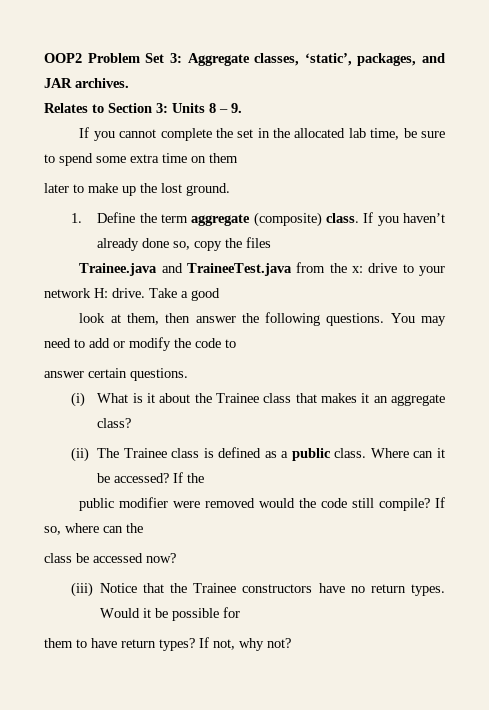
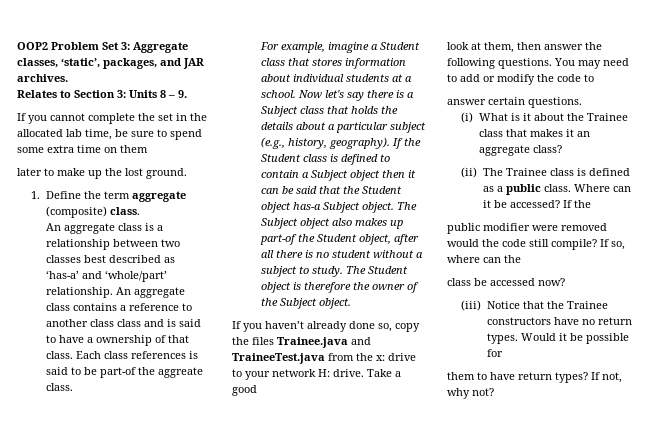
(359, 218) none -> [45,223,163,234] [45,239,180,250] [45,255,175,263] [45,270,167,282] [45,287,185,298] [45,303,192,311] [45,319,201,327] [45,335,189,346] [45,351,198,359] [45,367,203,378] [45,383,73,391] [259,42,420,53] [260,58,406,69] [260,74,412,83] [260,90,414,101] [260,106,398,117] [260,122,426,133] [260,137,421,149] [260,154,390,165] [260,170,416,181] [260,186,402,194] [260,202,417,213] [260,218,403,229] [259,234,419,245] [260,250,423,258] [260,266,408,277] [260,282,419,293] [260,298,351,309] // An aggregate class is a relationship between two classes best described as ‘has-a’ and ‘whole/part’ relationship. An aggregate class contains a reference to another class class and is said to have a ownership of that class. Each class references is said to be part-of the aggreate class. // For example, imagine a Student class that stores information about individual students at a school. Now let's say there is a Subject class that holds the details about a particular subject (e.g., history, geography). If the Student class is defined to contain a Subject object then it can be said that the Student object has-a Subject object. The Subject object also makes up part-of the Student object, after all there is no student without a subject to study. The Student object is therefore the owner of the Subject object. //
(272, 242) // -> (274, 341) none

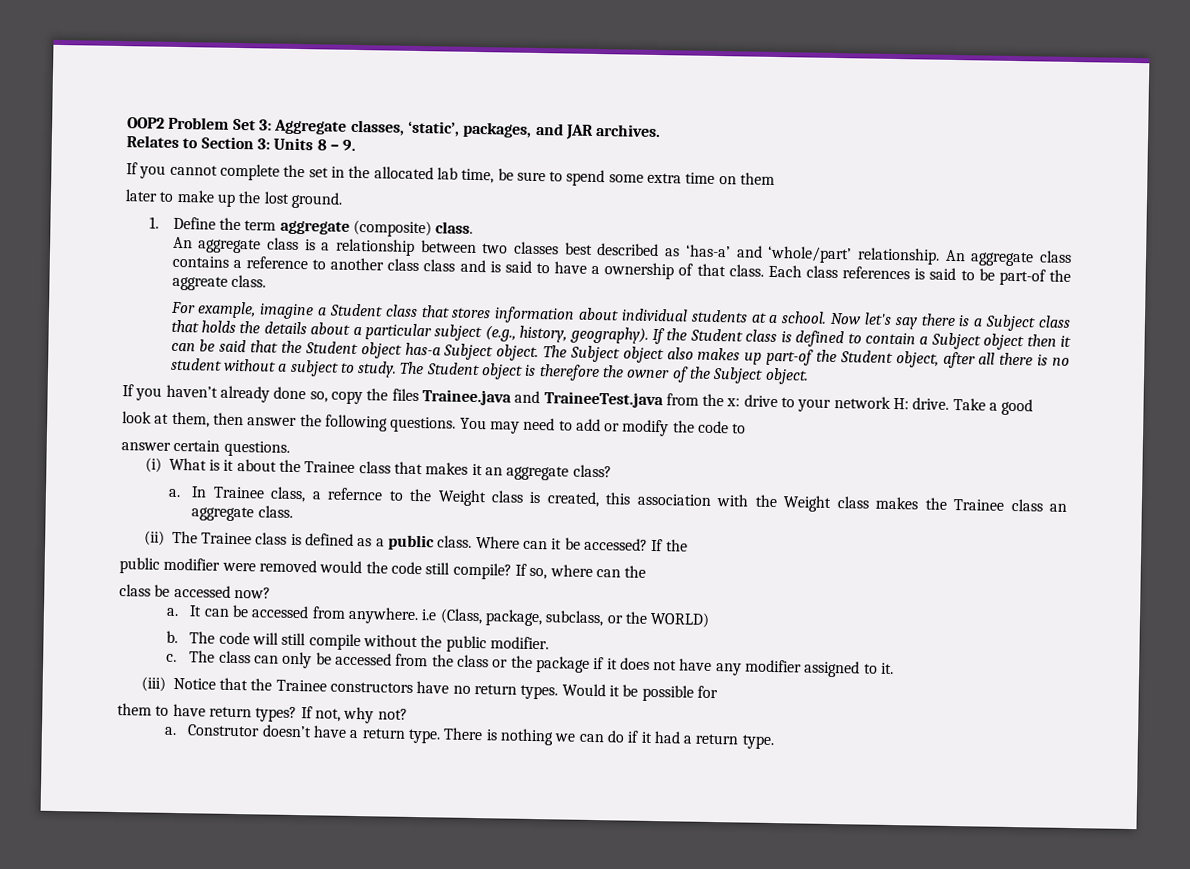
(562, 149) none -> [167,486,1068,512] [191,505,293,522] // a. In Trainee class, a refernce to the Weight class is created, this association with the Weight class makes the Trainee class an aggregate class.
(565, 282) none -> [165,604,711,628] [165,630,549,653] [165,650,895,678] // a. It can be accessed from anywhere. i.e (Class, package, subclass, or the WORLD) // b. The code will still compile without the public modifier. // c. The class can only be accessed from the class or the package if it does not have any modifier assigned to it.
(494, 392) none -> [163,724,774,750] // a. Construtor doesn’t have a return type. There is nothing we can do if it had a return type.

